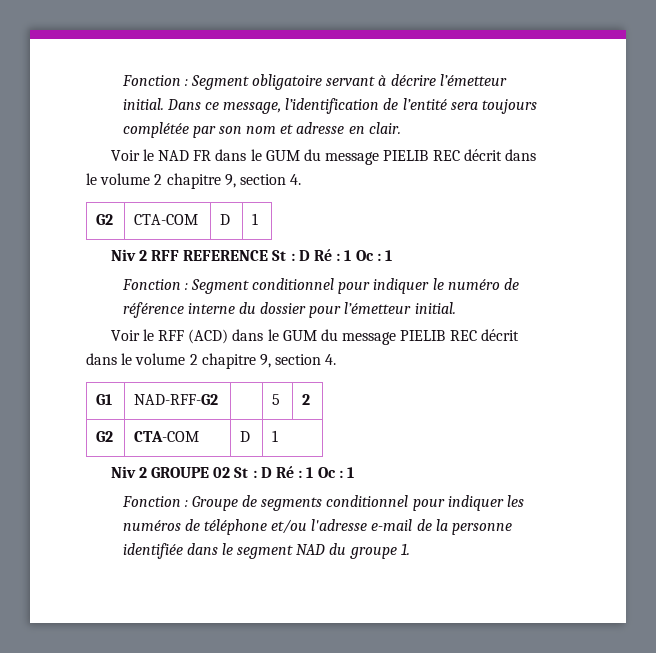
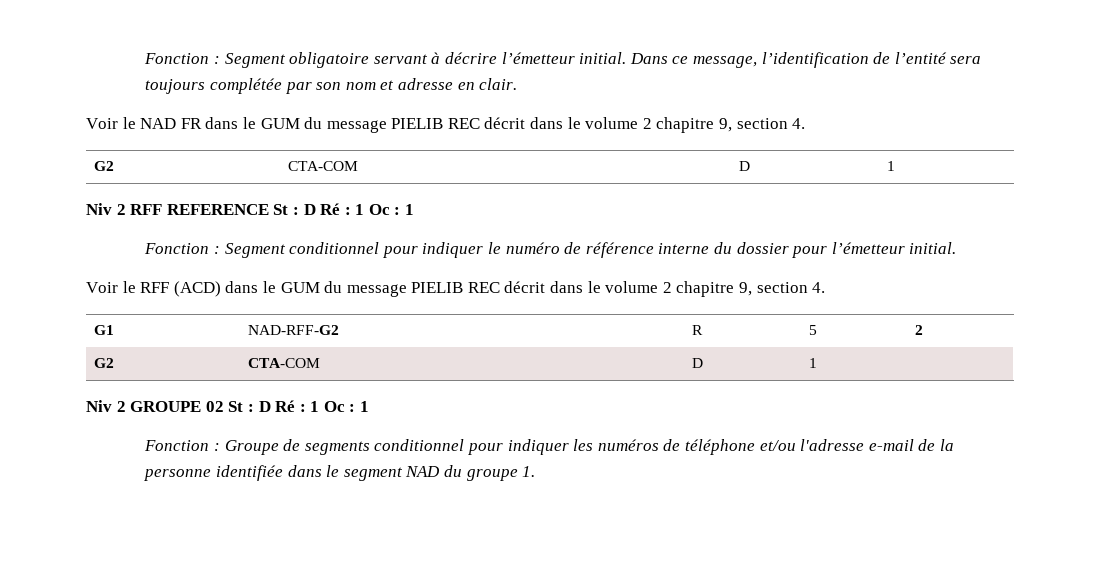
(219, 399) none -> [692,325,704,335] R

